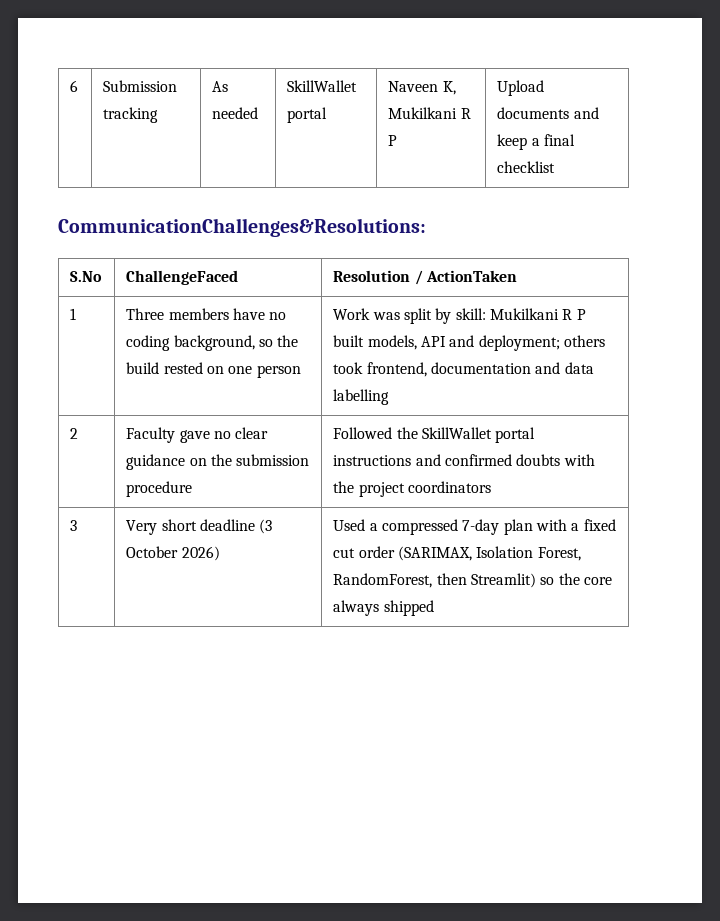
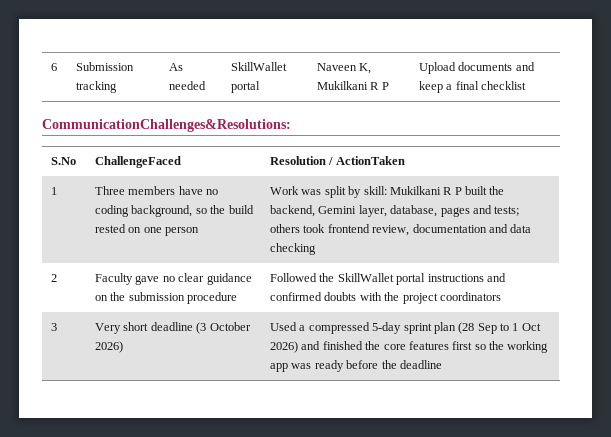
[367,335,606,351] [333,362,427,377] models, API and deployment; others took frontend, -> [489,186,505,195] [270,205,520,217] [270,224,410,236] the backend, Gemini layer, database, pages and tests; others took frontend review,
[333,389,390,405] labelling -> [270,243,317,255] checking
[462,519,616,535] [333,546,581,561] [333,573,613,588] [333,600,434,616] 7-day plan with a fixed cut order (SARIMAX, Isolation Forest, RandomForest, then Streamlit) so the core always shipped -> [372,322,541,334] [270,341,549,353] [270,360,442,372] 5-day sprint plan (28 Sep to 1 Oct 2026) and finished the core features first so the working app was ready before the deadline

